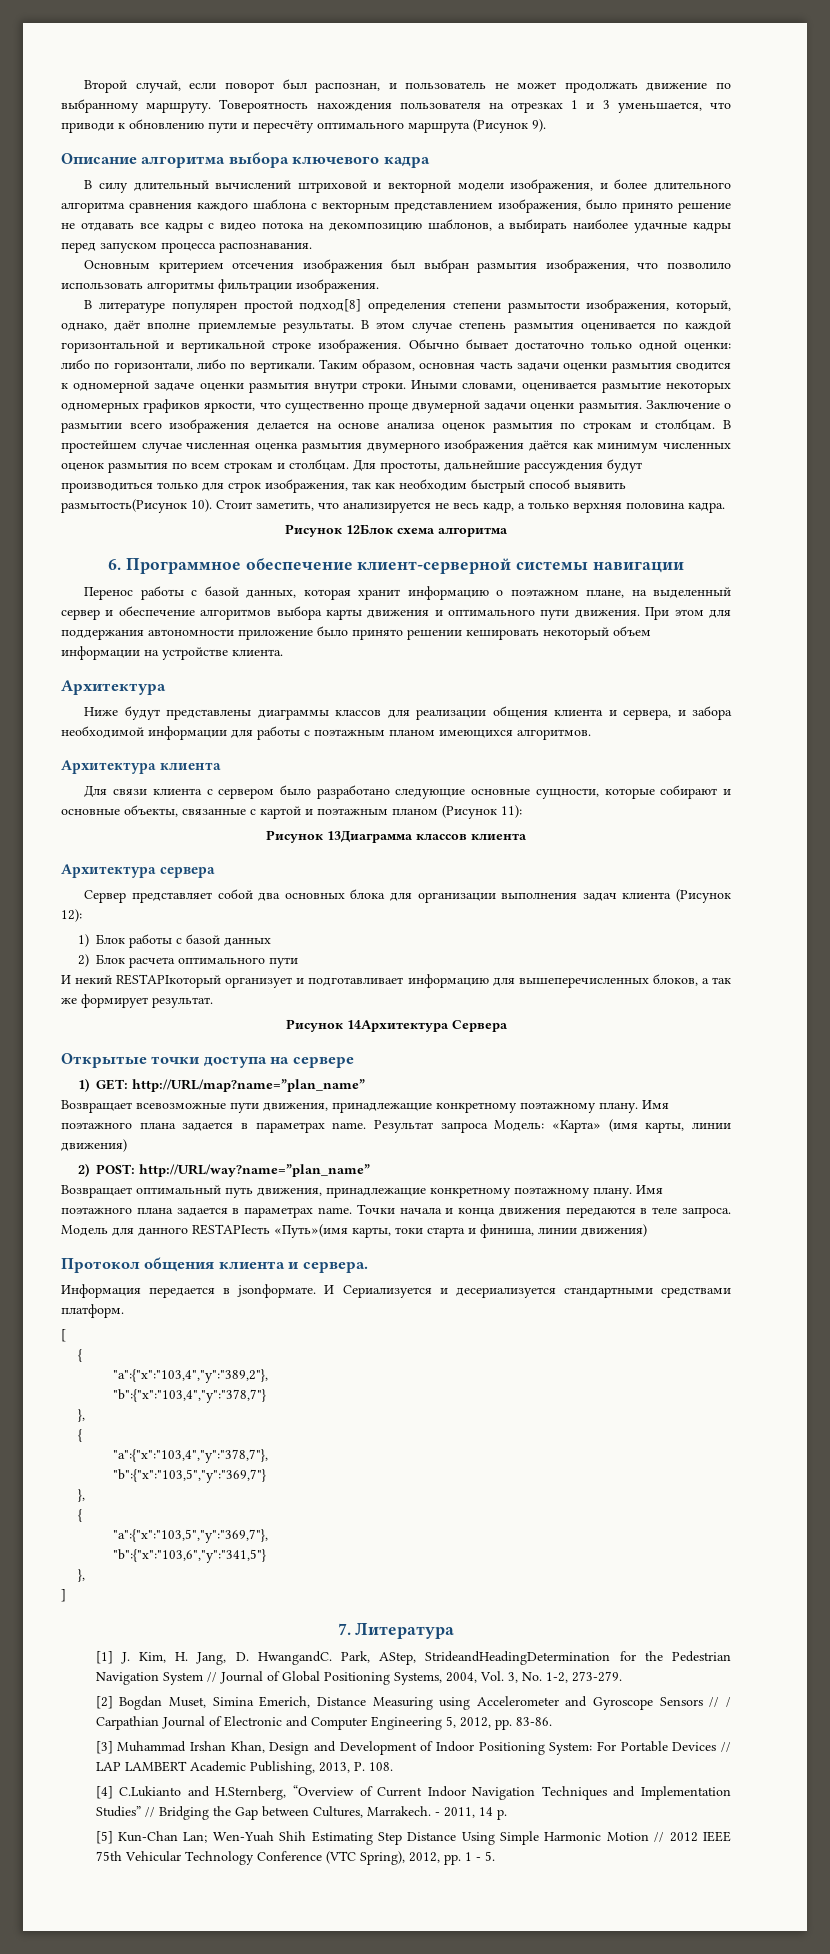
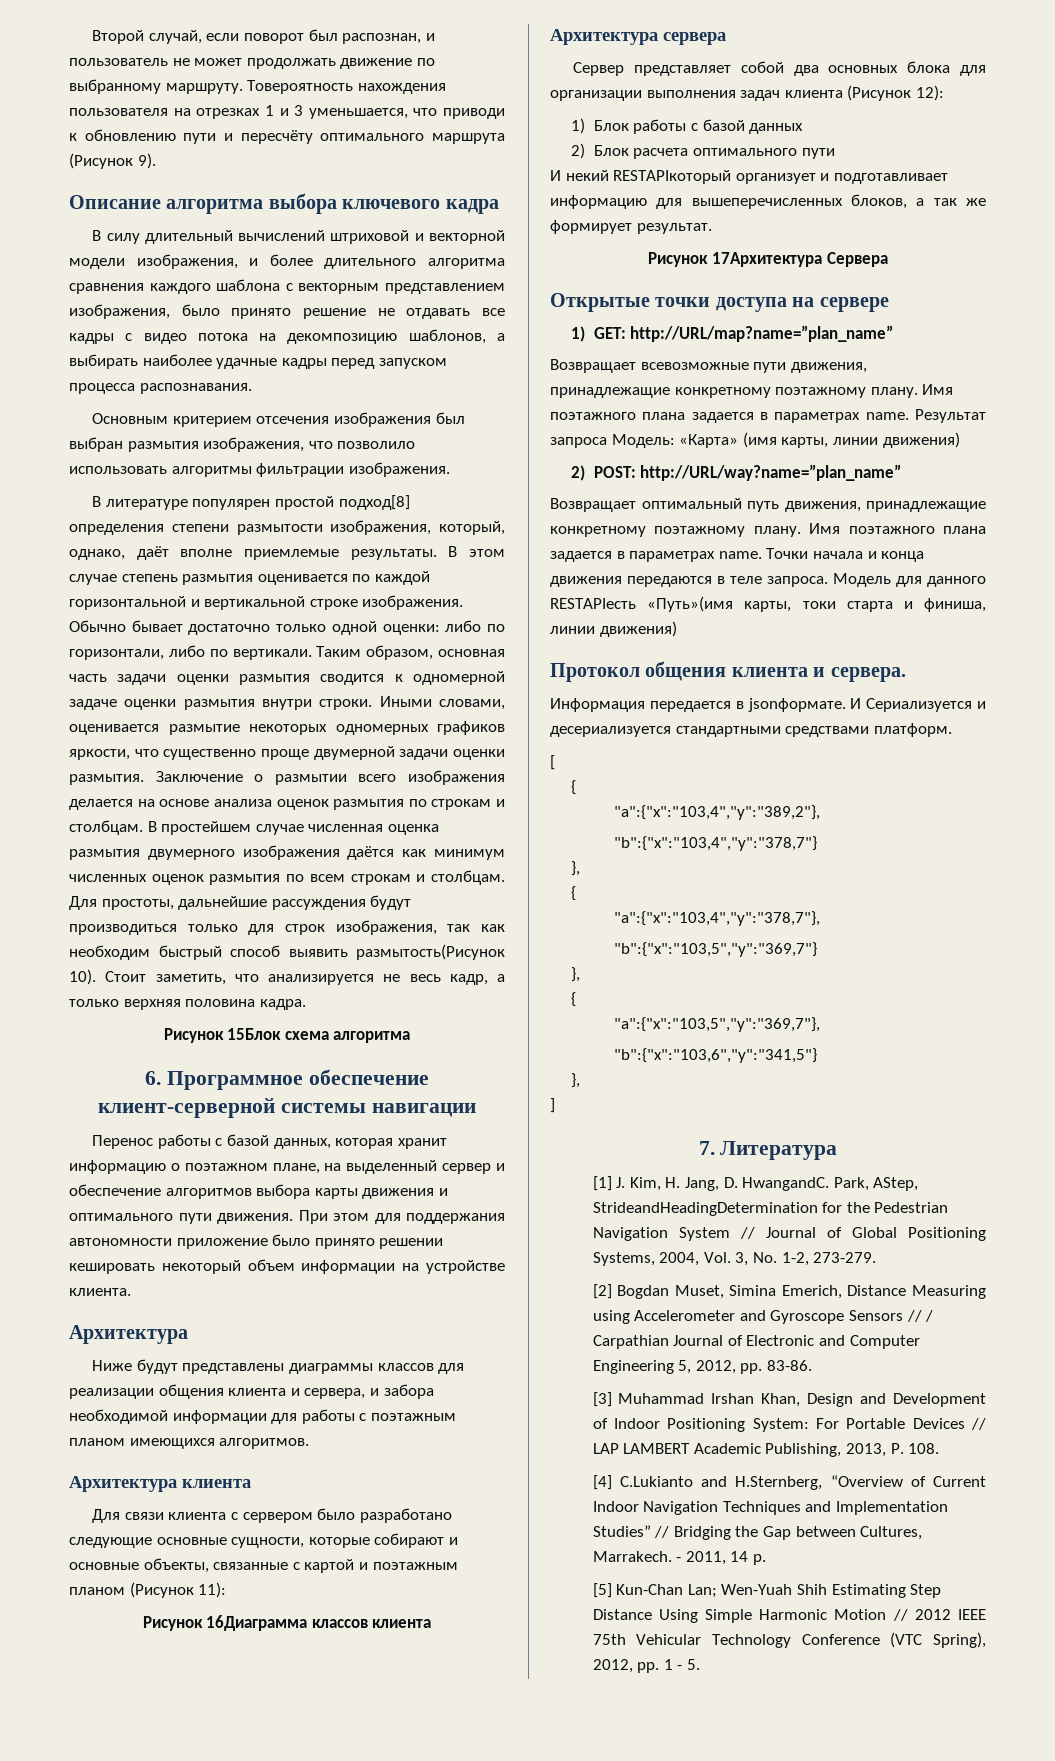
[346,524,393,534] 12Блок -> [227,1028,282,1040] 15Блок
[327,831,413,843] 13Диаграмма -> [206,1615,308,1631] 16Диаграмма
[346,1020,449,1032] 14Архитектура -> [712,252,822,267] 17Архитектура

